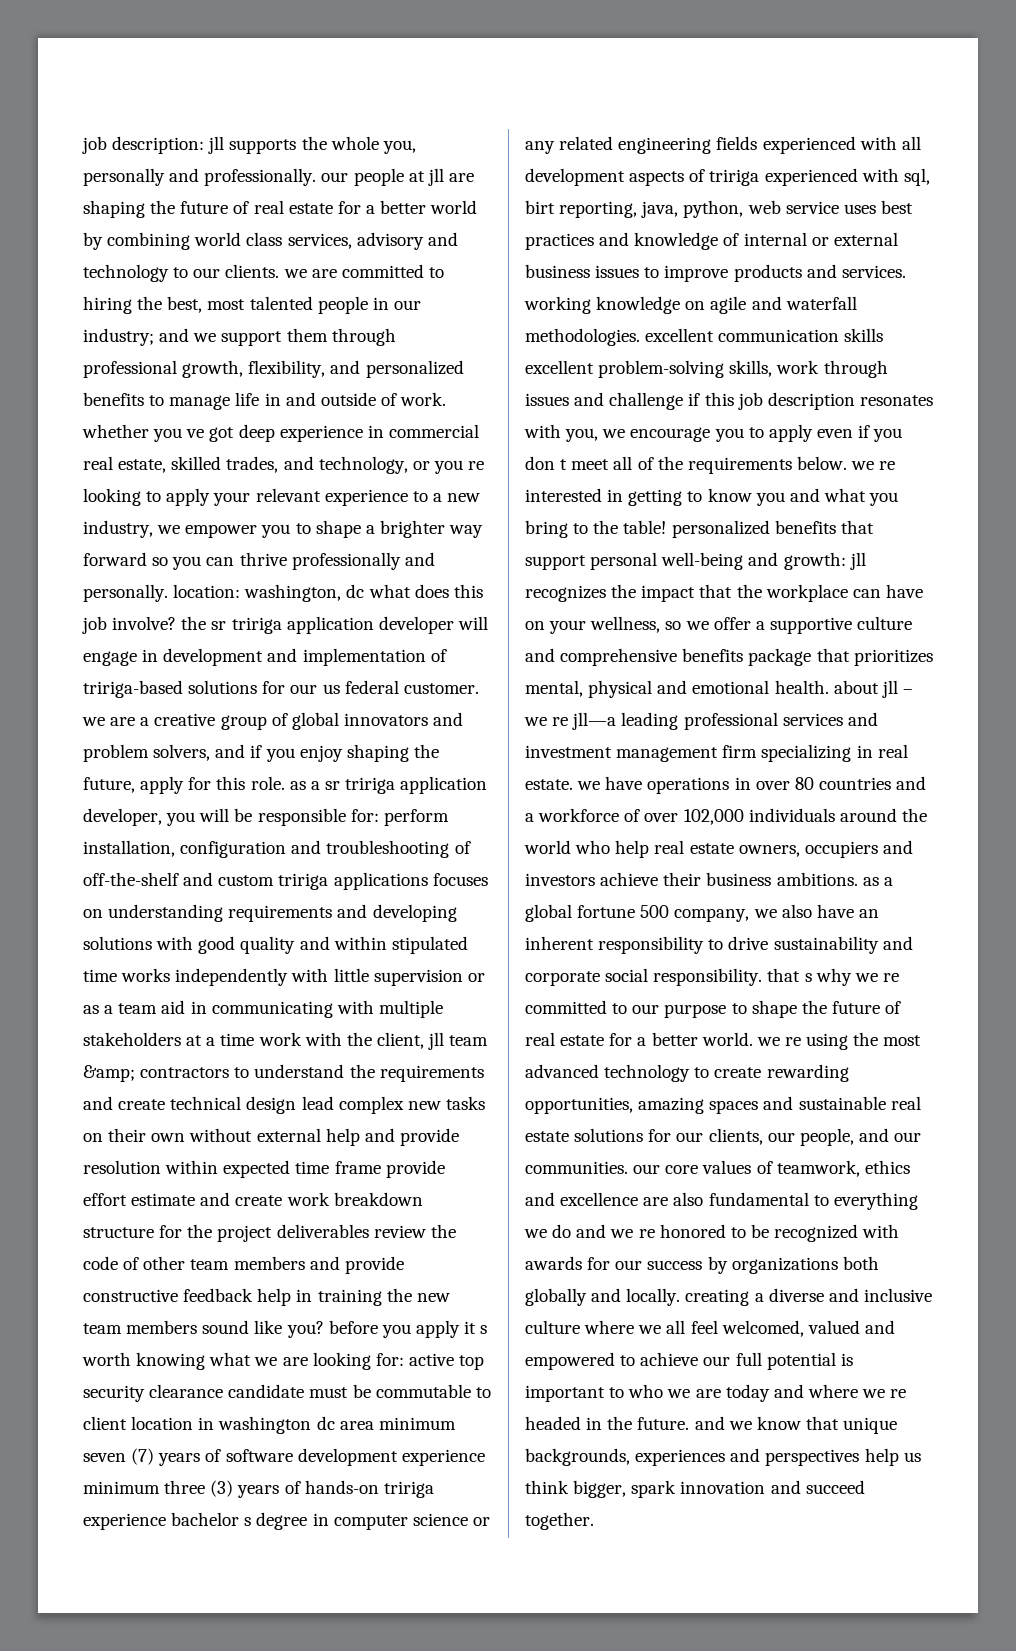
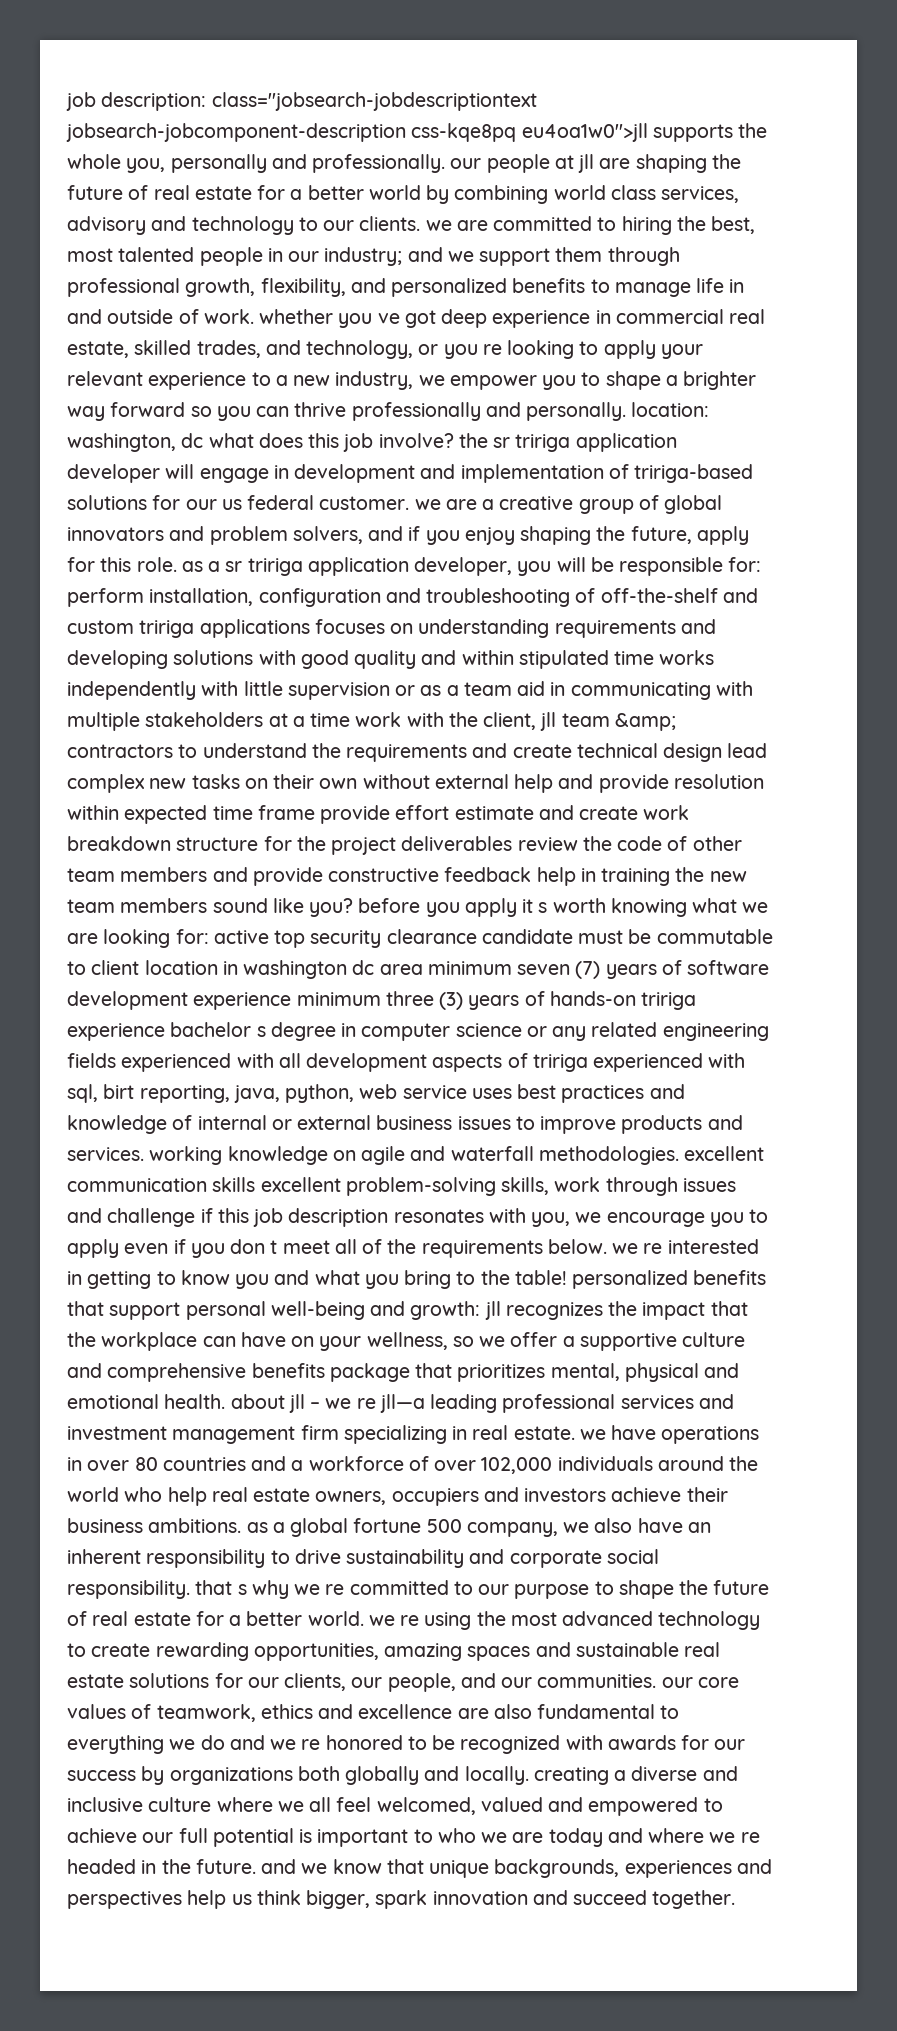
[208,136,225,154] jll -> [211,92,537,111] [66,123,648,142] class="jobsearch-jobdescriptiontext jobsearch-jobcomponent-description css-kqe8pq eu4oa1w0">jll

